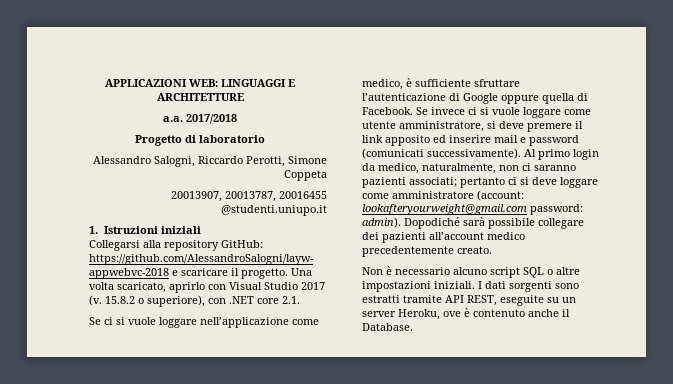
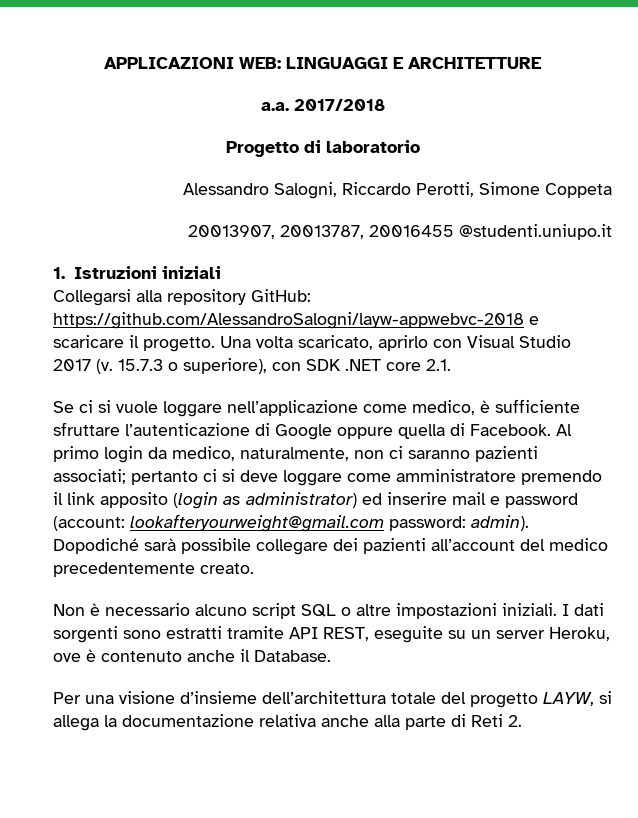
[104,296,135,304] 15.8.2 -> [117,359,163,371] 15.7.3
(226, 301) none -> [305,359,341,371] SDK
[415,107,591,118] [361,121,583,132] [361,135,579,146] [361,148,521,159] Se invece ci si vuole loggare come utente amministratore, si deve premere il link apposito ed inserire mail e password (comunicati successivamente). -> (551, 430) none
(474, 195) none -> [520,470,602,485] [52,492,578,509] premendo il link apposito (login as administrator) ed inserire mail e password
(484, 236) none -> [519,539,545,551] del
(413, 327) none -> [52,691,612,708] [52,714,522,731] // Per una visione d’insieme dell’architettura totale del progetto LAYW, si allega la documentazione relativa anche alla parte di Reti 2.

